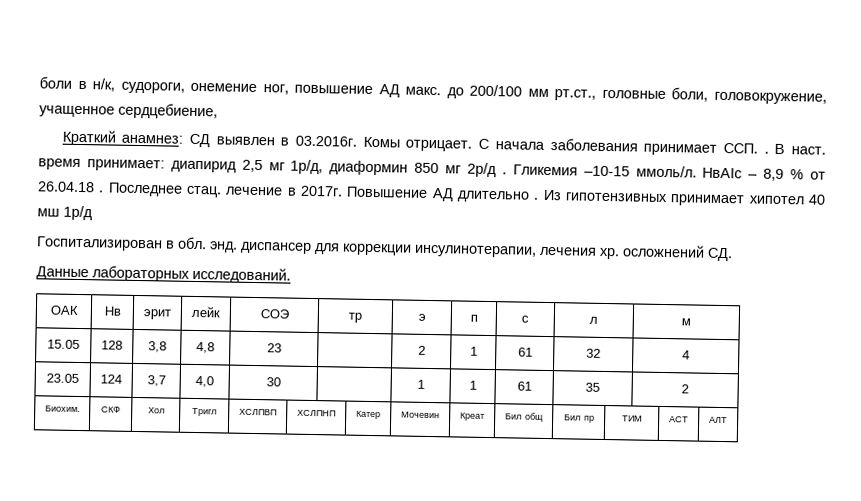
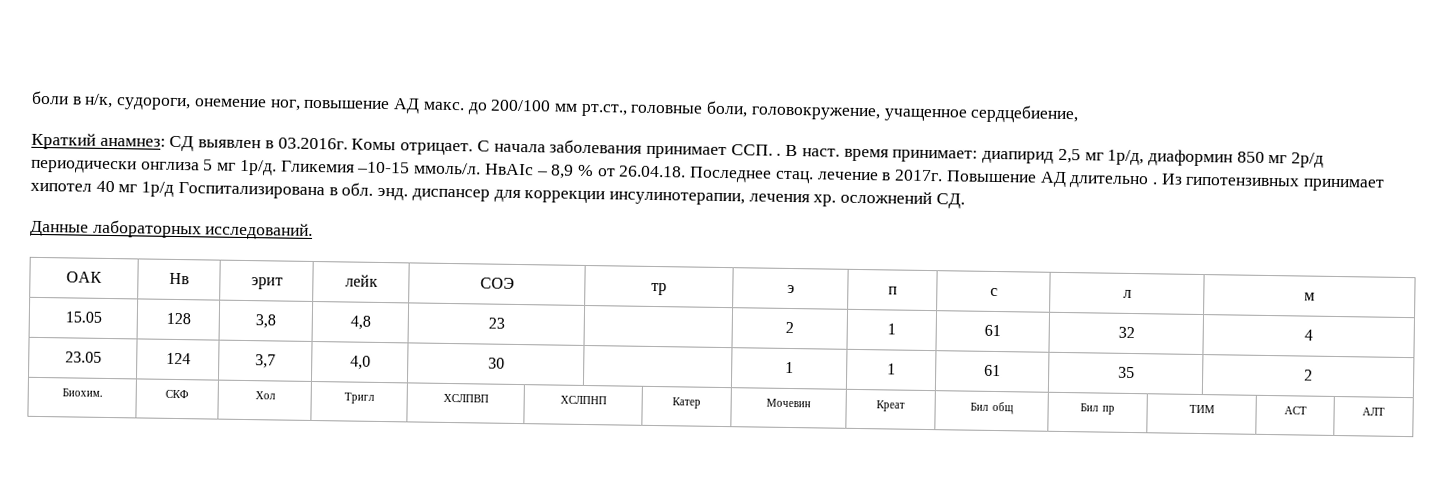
[501,172,507,175] . -> [30,159,277,176] периодически онглиза 5 мг 1р/д.
[37,181,104,193] 26.04.18 . -> [618,165,687,178] 26.04.18.
[37,208,60,217] мш -> [118,184,138,193] мг
[36,236,163,252] // Госпитализирован -> [177,182,325,200] Госпитализирована

